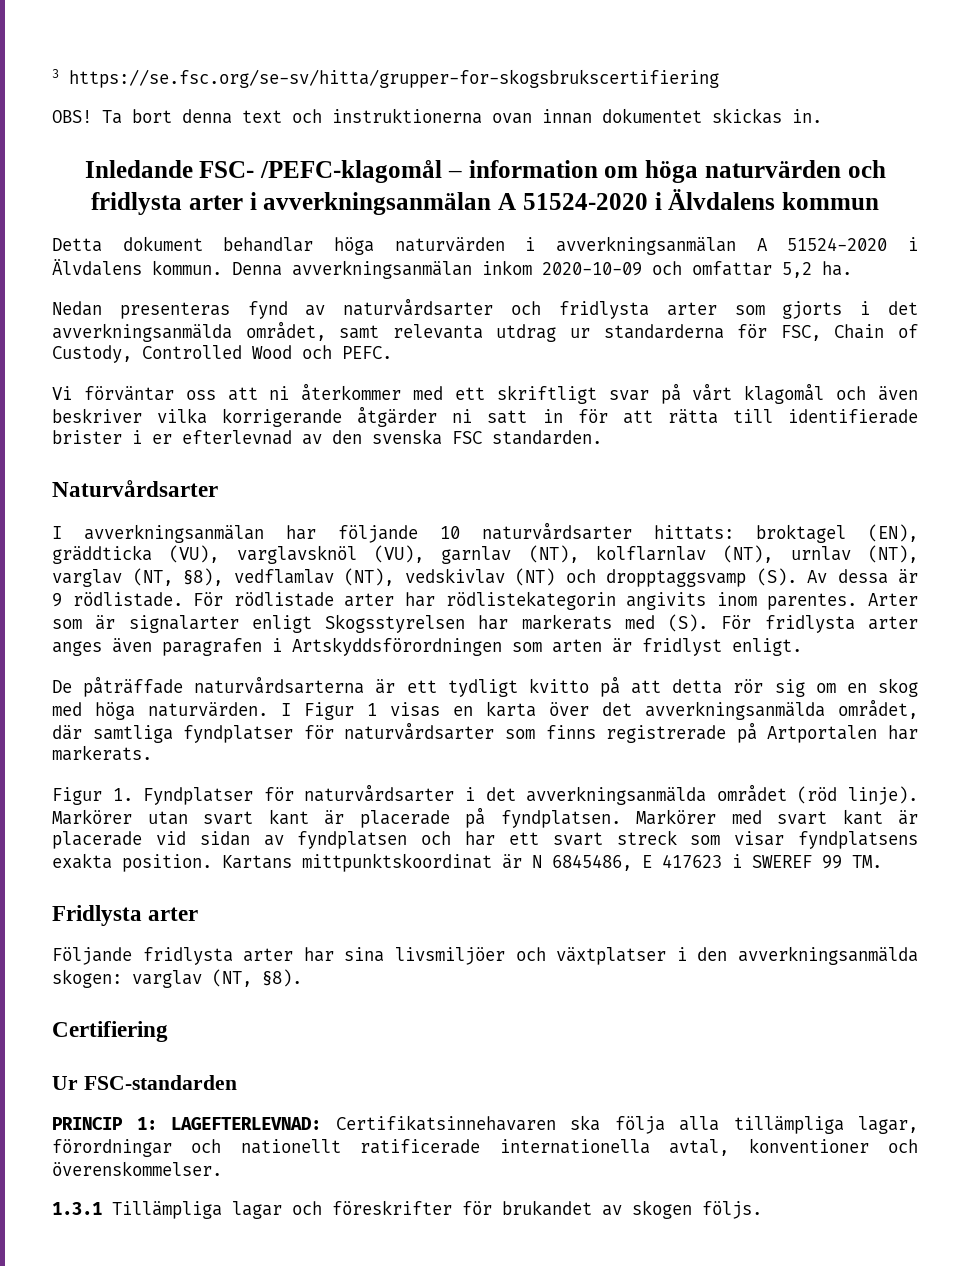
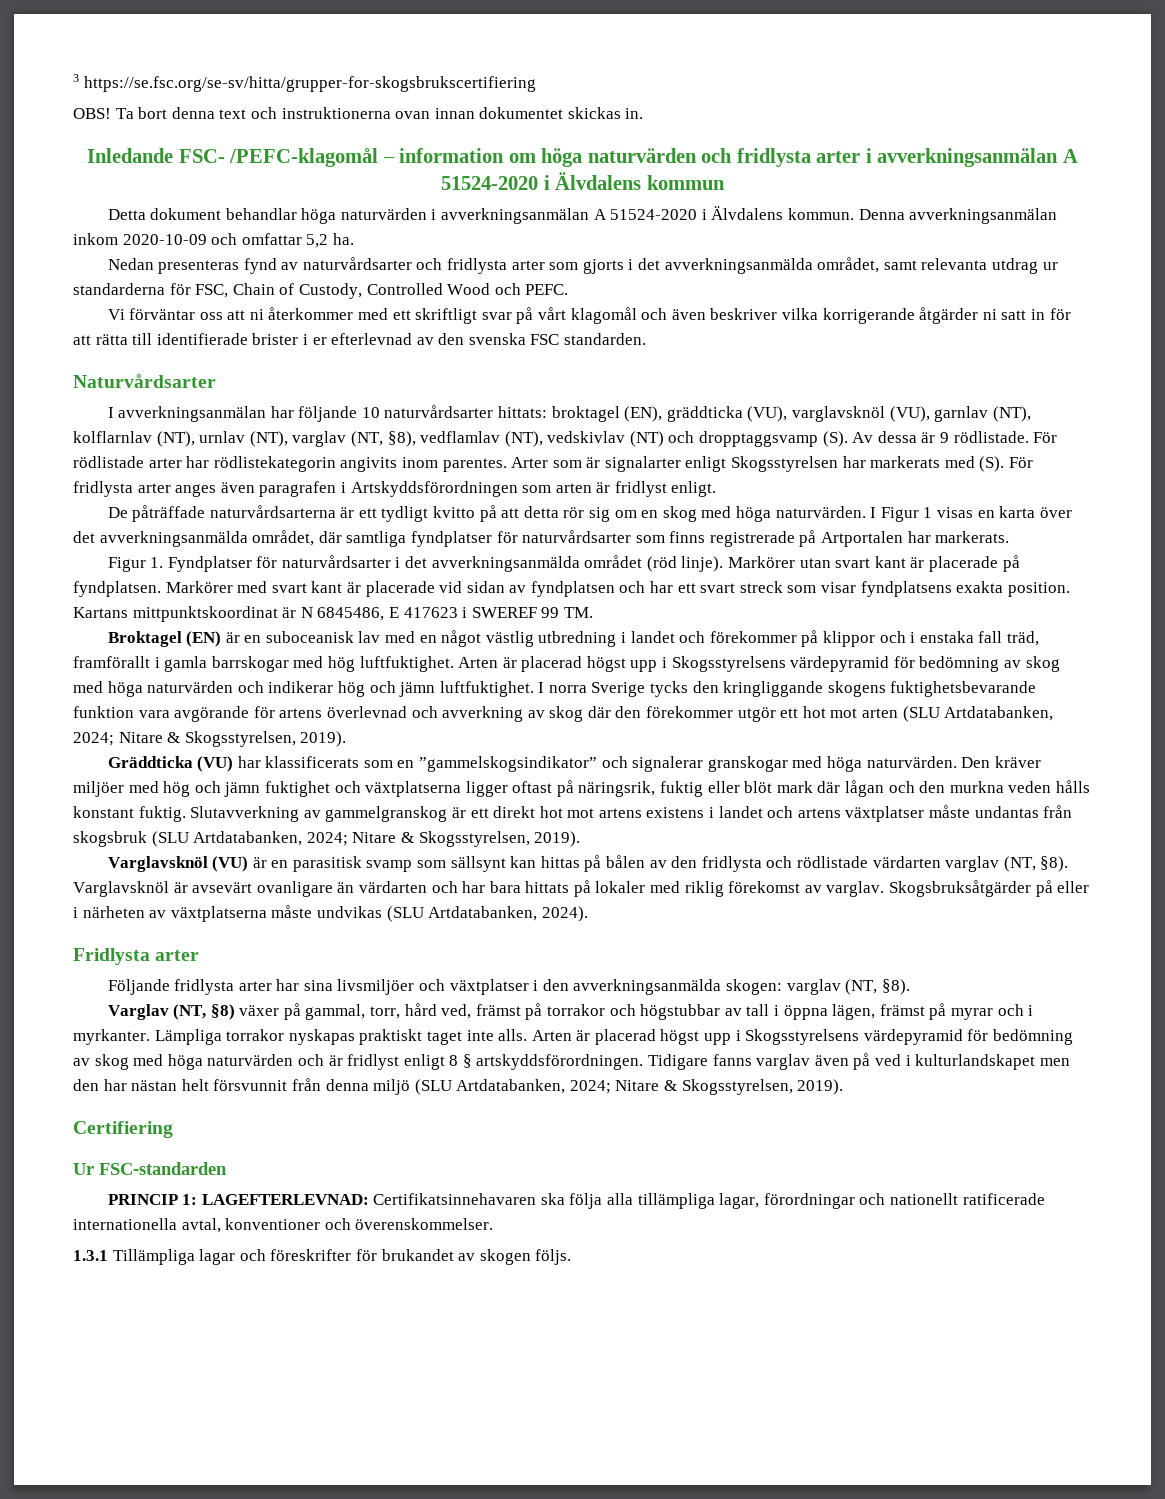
(882, 861) none -> [107,630,1039,647] [73,656,1060,672] [73,681,1037,697] [73,706,1054,722] [73,731,347,747] [107,756,1041,772] [73,780,1090,797] [73,805,1073,822] [73,831,581,847] [107,855,1069,872] [73,880,1090,897] [73,905,588,922] // Broktagel (EN) är en suboceanisk lav med en något västlig utbredning i landet och förekommer på klippor och i enstaka fall träd, framförallt i gamla barrskogar med hög luftfuktighet. Arten är placerad högst upp i Skogsstyrelsens värdepyramid för bedömning av skog med höga naturvärden och indikerar hög och jämn luftfuktighet. I norra Sverige tycks den kringliggande skogens fuktighetsbevarande funktion vara avgörande för artens överlevnad och avverkning av skog där den förekommer utgör ett hot mot arten (SLU Artdatabanken, 2024; Nitare & Skogsstyrelsen, 2019). // Gräddticka (VU) har klassificerats som en ”gammelskogsindikator” och signalerar granskogar med höga naturvärden. Den kräver miljöer med hög och jämn fuktighet och växtplatserna ligger oftast på näringsrik, fuktig eller blöt mark där lågan och den murkna veden hålls konstant fuktig. Slutavverkning av gammelgranskog är ett direkt hot mot artens existens i landet och artens växtplatser måste undantas från skogsbruk (SLU Artdatabanken, 2024; Nitare & Skogsstyrelsen, 2019). // Varglavsknöl (VU) är en parasitisk svamp som sällsynt kan hittas på bålen av den fridlysta och rödlistade värdarten varglav (NT, §8). Varglavsknöl är avsevärt ovanligare än värdarten och har bara hittats på lokaler med riklig förekomst av varglav. Skogsbruksåtgärder på eller i närheten av växtplatserna måste undvikas (SLU Artdatabanken, 2024).
(302, 978) none -> [107,1003,1034,1020] [73,1029,1074,1045] [73,1053,1070,1070] [73,1078,844,1095] // Varglav (NT, §8) växer på gammal, torr, hård ved, främst på torrakor och högstubbar av tall i öppna lägen, främst på myrar och i myrkanter. Lämpliga torrakor nyskapas praktiskt taget inte alls. Arten är placerad högst upp i Skogsstyrelsens värdepyramid för bedömning av skog med höga naturvärden och är fridlyst enligt 8 § artskyddsförordningen. Tidigare fanns varglav även på ved i kulturlandskapet men den har nästan helt försvunnit från denna miljö (SLU Artdatabanken, 2024; Nitare & Skogsstyrelsen, 2019).

